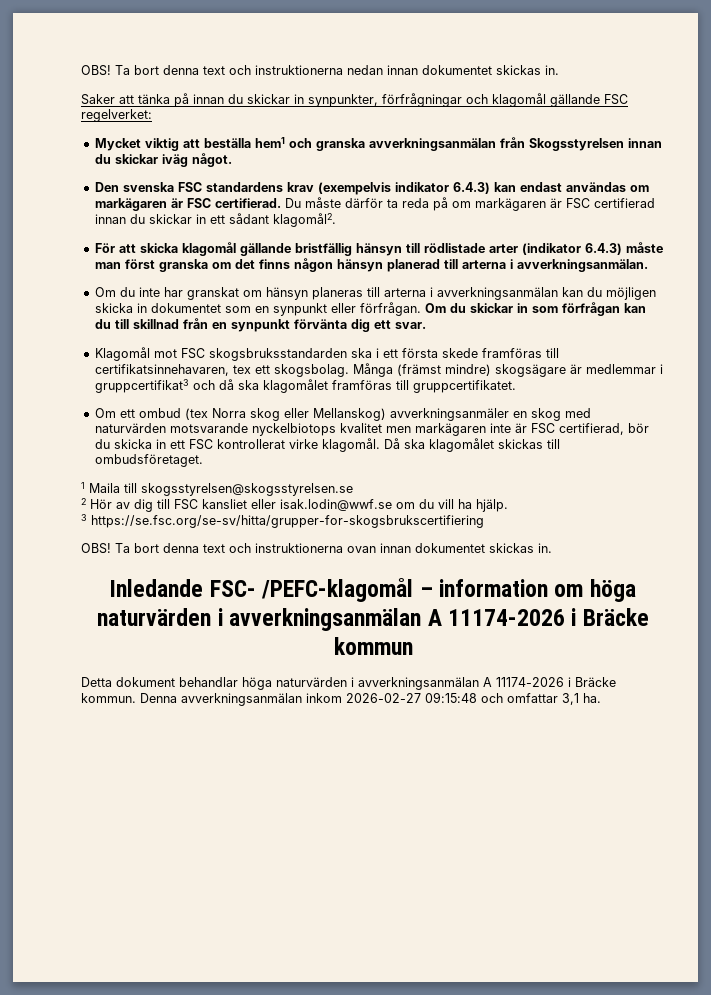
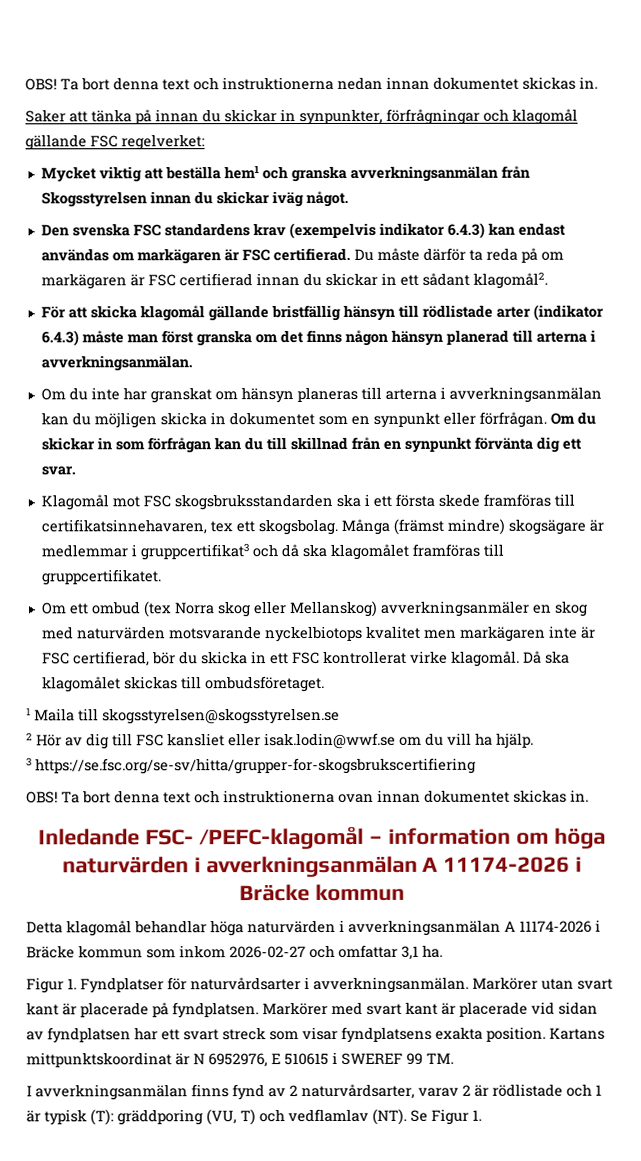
[116,677,175,687] dokument -> [66,920,132,937] klagomål
[81,693,302,706] kommun. Denna avverkningsanmälan -> [78,945,176,959] kommun som
[425,692,477,703] 09:15:48 -> (306, 952) none
(601, 698) none -> [26,976,613,994] [26,1001,598,1019] [26,1026,605,1044] [26,1051,454,1068] [26,1083,602,1101] [26,1108,482,1126] // Figur 1. Fyndplatser för naturvårdsarter i avverkningsanmälan. Markörer utan svart kant är placerade på fyndplatsen. Markörer med svart kant är placerade vid sidan av fyndplatsen har ett svart streck som visar fyndplatsens exakta position. Kartans mittpunktskoordinat är N 6952976, E 510615 i SWEREF 99 TM. // I avverkningsanmälan finns fynd av 2 naturvårdsarter, varav 2 är rödlistade och 1 är typisk (T): gräddporing (VU, T) och vedflamlav (NT). Se Figur 1.

